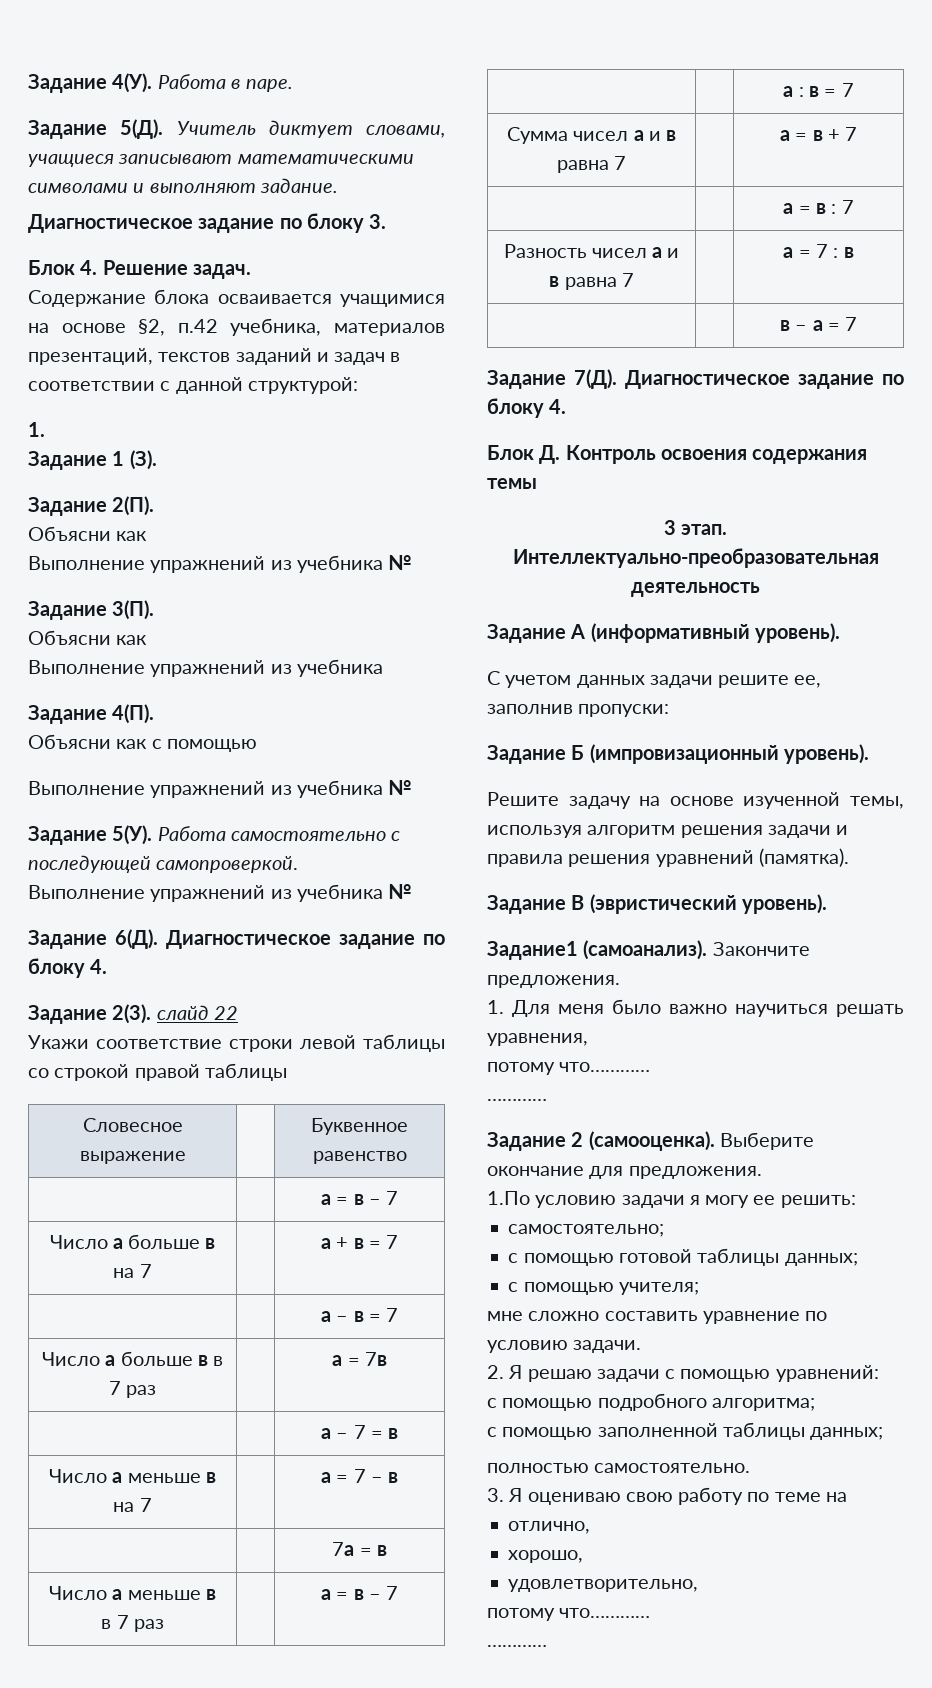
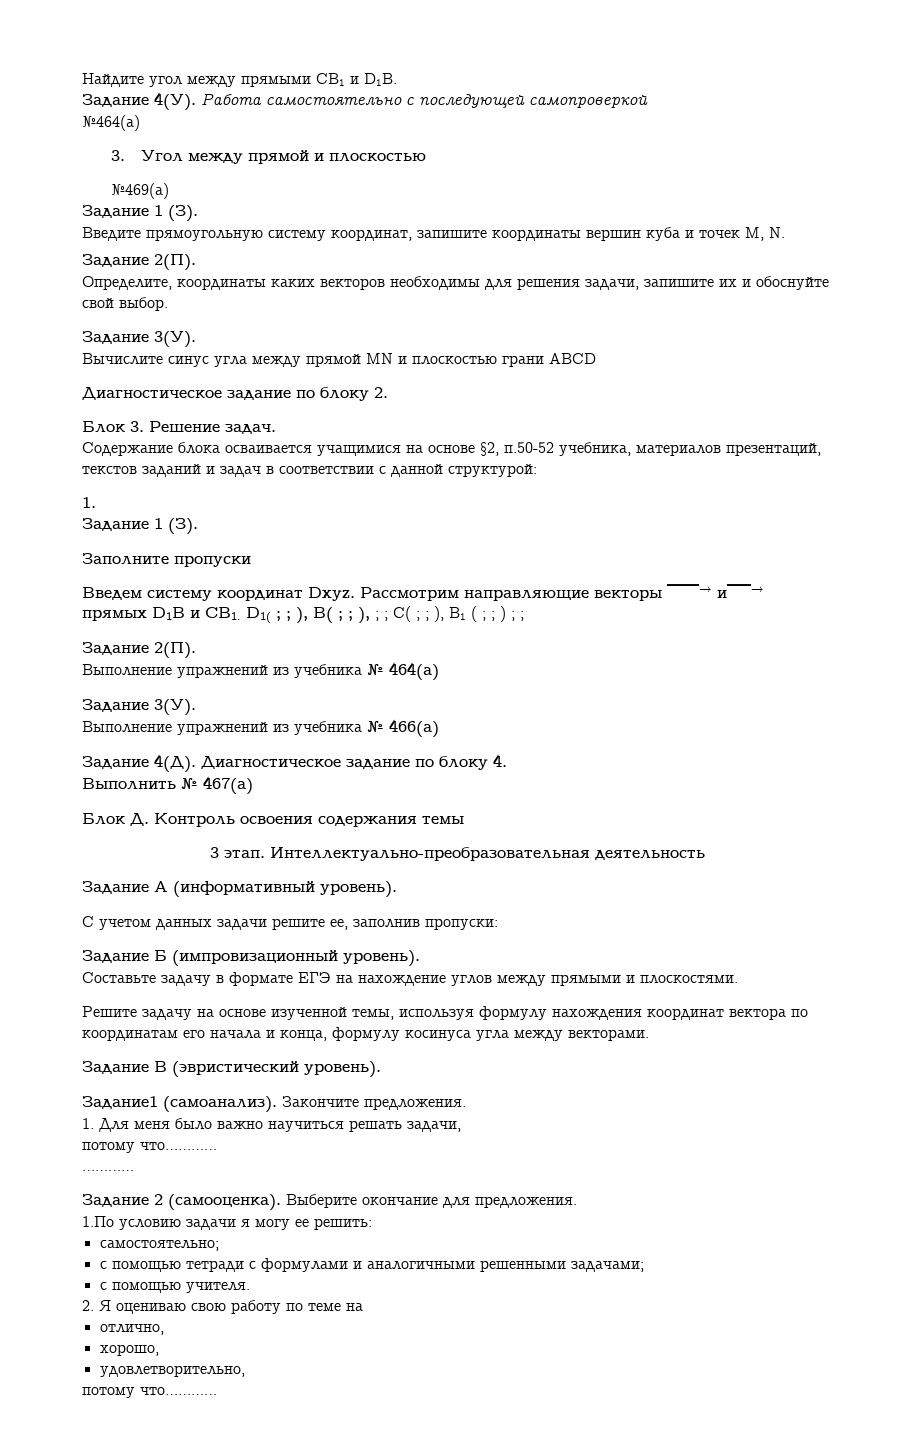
[28,73,294,93] [28,119,445,139] [28,154,414,167] [28,178,338,193] [28,213,387,233] [28,260,98,275] Задание 4(У). Работа в паре. // Задание 5(Д). Учитель диктует словами, учащиеся записывают математическими символами и выполняют задание. // Диагностическое задание по блоку 3. // Блок 4. -> [82,73,397,87] [82,92,648,111] [82,115,140,131] [111,150,426,164] [111,183,170,199] [82,205,198,222] [82,227,785,241] [82,254,196,271] [82,276,829,290] [82,297,168,311] [82,331,196,348] [82,353,596,367] [82,387,388,401] [82,421,144,433] Найдите угол между прямыми CB1 и D1B. // Задание 4(У). Работа самостоятельно с последующей самопроверкой // №464(а) // 3. Угол между прямой и плоскостью // №469(а) // Задание 1 (З). // Введите прямоугольную систему координат, запишите координаты вершин куба и точек М, N. // Задание 2(П). // Определите, координаты каких векторов необходимы для решения задачи, запишите их и обоснуйте свой выбор. // Задание 3(У). // Вычислите синус угла между прямой MN и плоскостью грани ABCD // Диагностическое задание по блоку 2. // Блок 3.
[177,319,218,333] п.42 -> [504,442,554,453] п.50-52
[28,496,155,516] [28,526,148,541] [28,555,413,573] [28,600,155,620] [28,630,148,645] [28,659,383,677] [28,704,155,724] [28,734,257,752] [28,780,413,798] [28,825,401,845] [28,855,299,873] [28,884,413,902] [28,929,445,949] [28,958,108,978] [28,1004,238,1024] [28,1034,445,1052] [28,1063,287,1081] [82,1118,183,1132] [79,1151,186,1164] [311,1118,408,1135] [312,1151,407,1164] [320,1191,399,1205] [49,1234,216,1249] [113,1264,152,1278] [320,1235,399,1249] [320,1308,399,1322] [41,1351,224,1366] [108,1381,157,1398] [332,1352,387,1366] [320,1425,399,1439] [49,1469,216,1483] [113,1498,152,1512] [320,1469,399,1483] [332,1542,387,1556] [49,1586,216,1600] [101,1615,164,1632] [320,1586,399,1600] [783,83,854,97] [506,127,677,144] [556,156,627,173] [779,127,858,141] [783,200,854,214] [503,244,680,258] [549,273,634,290] [783,244,854,258] [779,317,858,331] [487,369,904,389] [487,398,567,418] // Задание 2(П). // Объясни как // Выполнение упражнений из учебника № // Задание 3(П). // Объясни как // Выполнение упражнений из учебника // Задание 4(П). // Объясни как с помощью // Выполнение упражнений из учебника № // Задание 5(У). Работа самостоятельно с последующей самопроверкой. // Выполнение упражнений из учебника № // Задание 6(Д). Диагностическое задание по блоку 4. // Задание 2(3). слайд 22 // Укажи соответствие строки левой таблицы со строкой правой таблицы // Словесное выражение | | Буквенное равенство // | | а = в – 7 // Число а больше в на 7 | | а + в = 7 // | | а – в = 7 // Число а больше в в 7 раз | | а = 7в // | | а – 7 = в // Число а меньше в на 7 | | а = 7 – в // | | 7а = в // Число а меньше в в 7 раз | | а = в – 7 // | | а : в = 7 // Сумма чисел а и в равна 7 | | а = в + 7 // | | а = в : 7 // Разность чисел а и в равна 7 | | а = 7 : в // | | в – а = 7 // Задание 7(Д). Диагностическое задание по блоку 4. -> [82,553,251,567] [82,584,764,601] [82,606,524,624] [82,642,196,659] [82,662,439,681] [82,699,196,716] [82,719,439,738] [82,754,507,773] [82,776,253,795] // Заполните пропуски // Введем систему координат Dxyz. Рассмотрим направляющие векторы ‾‾‾‾→ и‾‾‾→ прямых D1B и СB1. D1( ; ; ), B( ; ; ), ; ; С( ; ; ), В1 ( ; ; ) ; ; // Задание 2(П). // Выполнение упражнений из учебника № 464(а) // Задание 3(У). // Выполнение упражнений из учебника № 466(а) // Задание 4(Д). Диагностическое задание по блоку 4. // Выполнить № 467(а)
(869, 754) none -> [82,972,738,986] // Составьте задачу в формате ЕГЭ на нахождение углов между прямыми и плоскостями.
[587,825,849,838] [487,848,849,867] алгоритм решения задачи и правила решения уравнений (памятка). -> [479,1006,808,1020] [82,1027,649,1041] формулу нахождения координат вектора по координатам его начала и конца, формулу косинуса угла между векторами.
[487,1033,588,1046] уравнения, -> [407,1121,461,1132] задачи,
[618,1248,858,1266] [508,1282,699,1295] [487,1311,828,1324] [487,1340,642,1353] [487,1365,879,1382] [487,1393,815,1411] [487,1422,884,1440] [487,1463,751,1473] [487,1488,504,1502] готовой таблицы данных; // с помощью учителя; // мне сложно составить уравнение по условию задачи. // 2. Я решаю задачи с помощью уравнений: // с помощью подробного алгоритма; // с помощью заполненной таблицы данных; // полностью самостоятельно. // 3. -> [185,1258,644,1272] [99,1282,250,1293] [82,1300,94,1311] тетради с формулами и аналогичными решенными задачами; // с помощью учителя. // 2.
[487,1645,547,1647] // ………… -> (217, 1391) none

